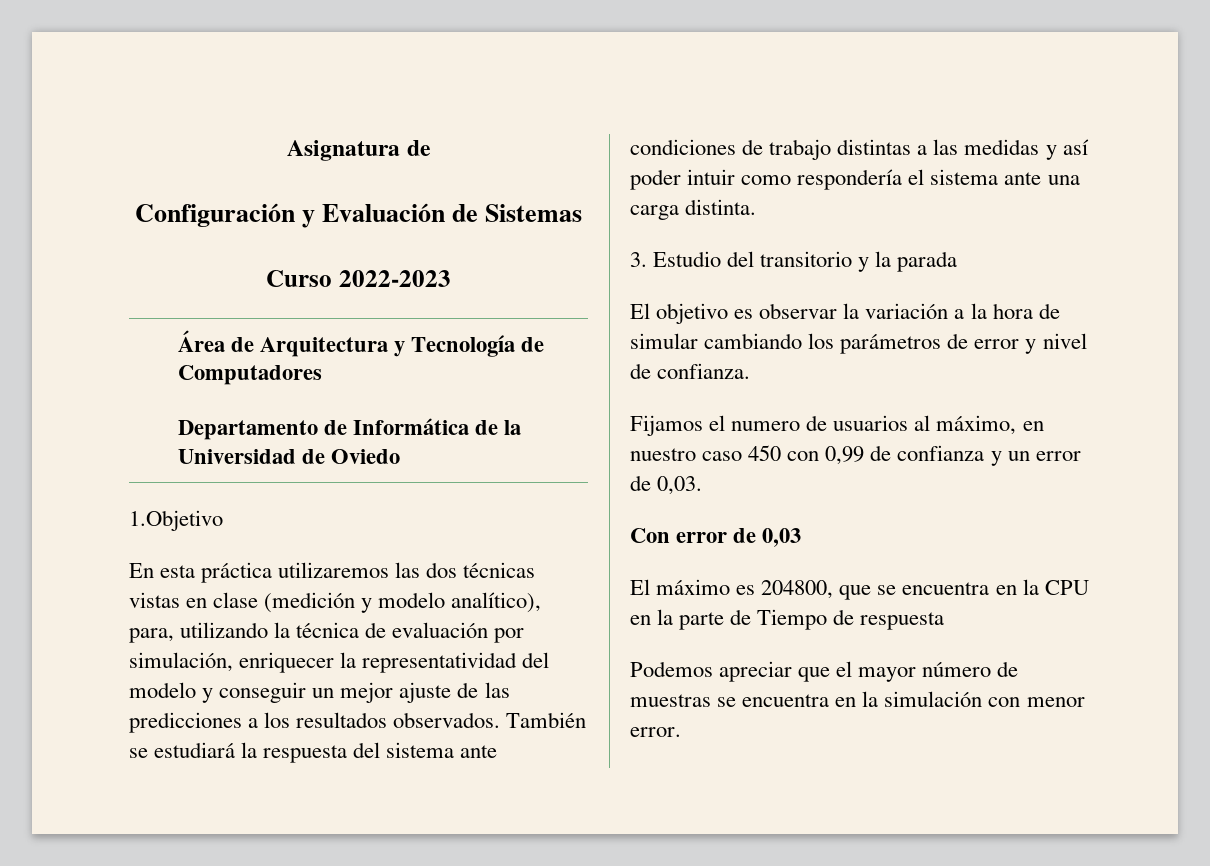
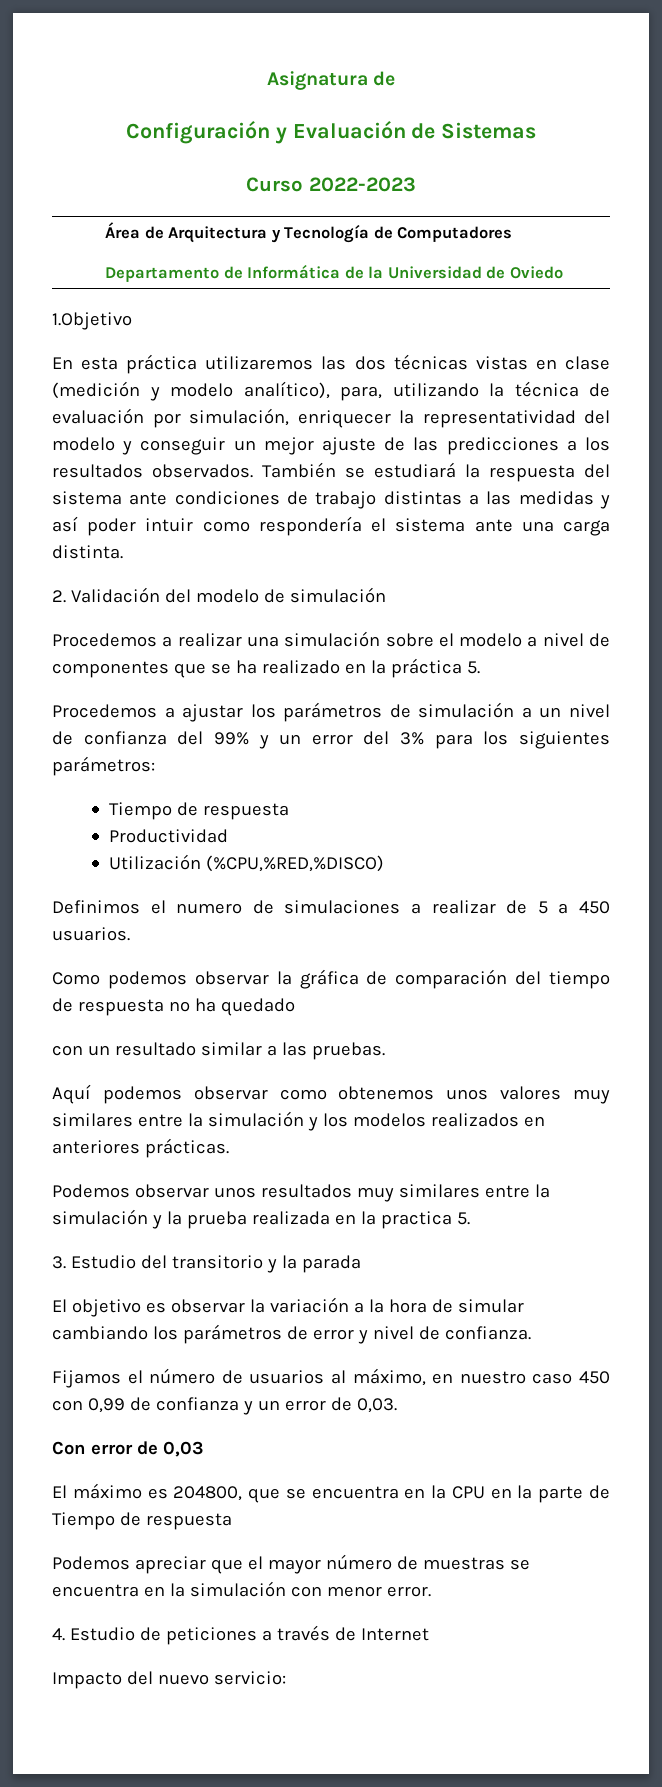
(757, 207) none -> [52,587,386,603] [52,631,610,647] [52,658,480,678] [52,702,610,722] [52,731,610,749] [52,756,155,776] [109,802,290,820] [109,829,229,843] [109,854,385,872] [52,900,611,914] [52,927,130,941] [52,969,610,989] [52,998,295,1016] [52,1042,385,1060] [52,1084,610,1104] [52,1111,545,1131] [52,1138,229,1158] [52,1184,550,1202] [52,1209,470,1229] // 2. Validación del modelo de simulación // Procedemos a realizar una simulación sobre el modelo a nivel de componentes que se ha realizado en la práctica 5. // Procedemos a ajustar los parámetros de simulación a un nivel de confianza del 99% y un error del 3% para los siguientes parámetros: // Tiempo de respuesta // Productividad // Utilización (%CPU,%RED,%DISCO) // Definimos el numero de simulaciones a realizar de 5 a 450 usuarios. // Como podemos observar la gráfica de comparación del tiempo de respuesta no ha quedado // con un resultado similar a las pruebas. // Aquí podemos observar como obtenemos unos valores muy similares entre la simulación y los modelos realizados en anteriores prácticas. // Podemos observar unos resultados muy similares entre la simulación y la prueba realizada en la practica 5.
[731,421,801,431] numero -> [149,1368,216,1384] número
(681, 732) none -> [52,1625,429,1645] [52,1671,286,1689] // 4. Estudio de peticiones a través de Internet // Impacto del nuevo servicio:

